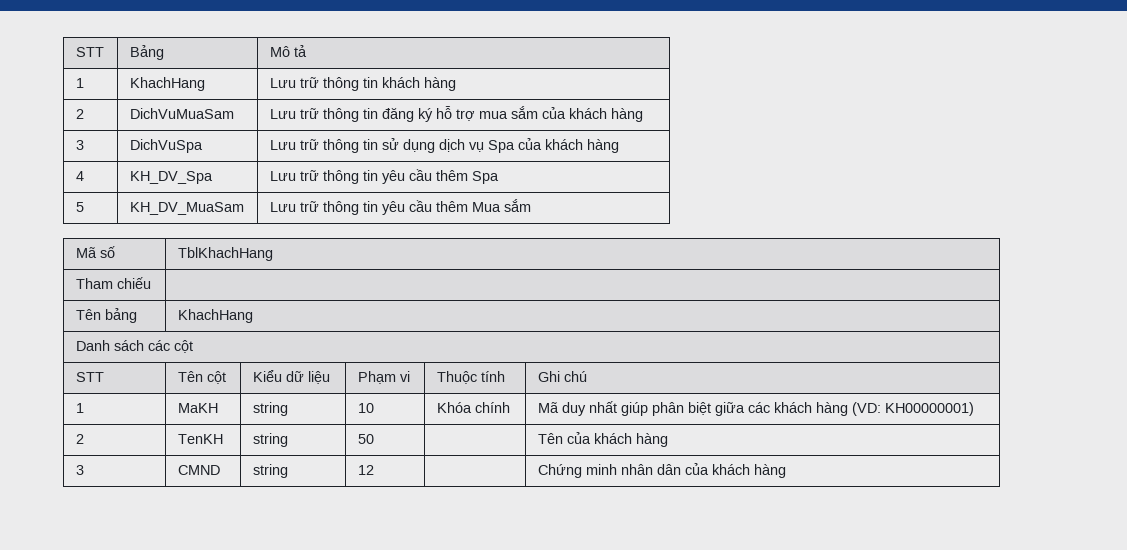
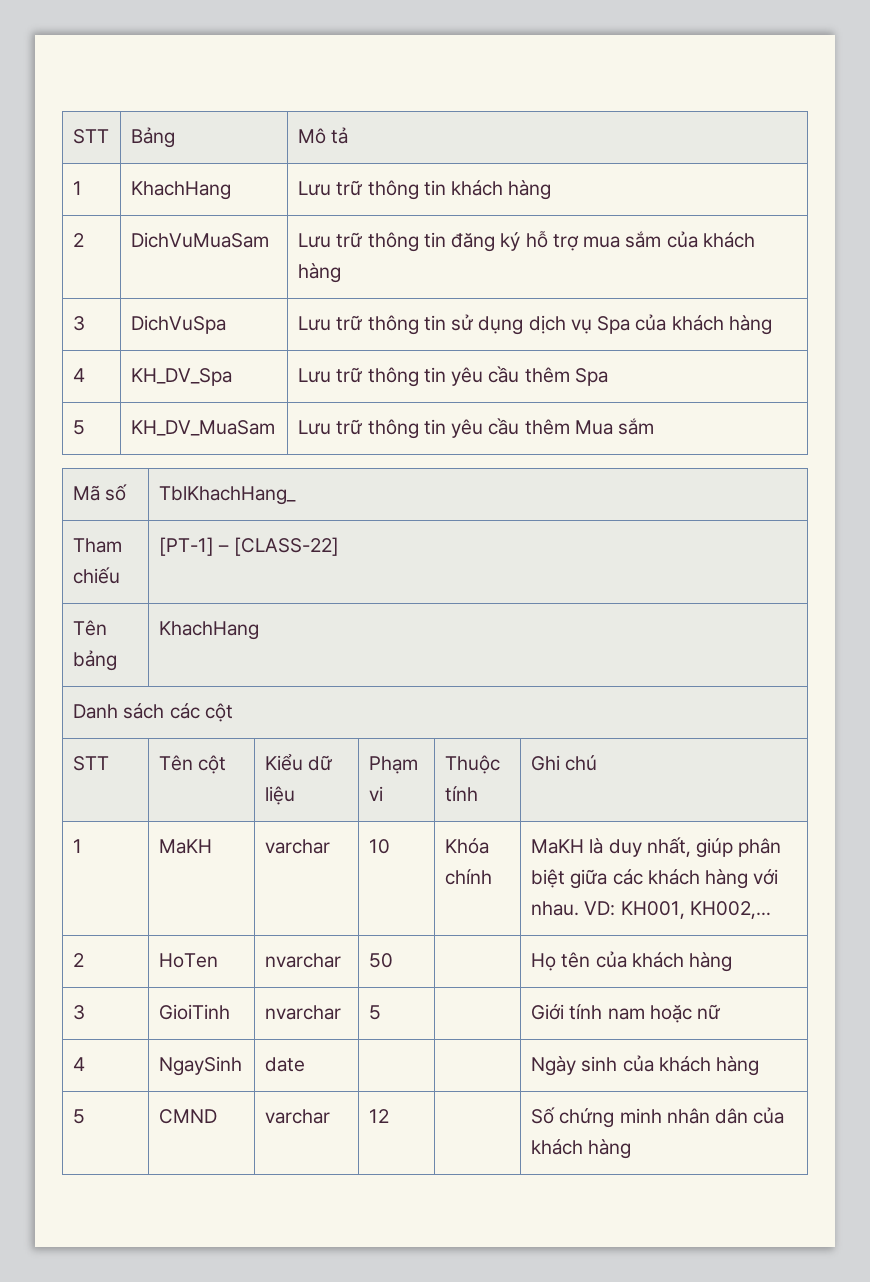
[177,247,273,261] TblKhachHang -> [158,486,296,505] TblKhachHang_
(151, 283) none -> [158,537,339,556] [PT-1] – [CLASS-22]
[252,402,288,416] string -> [264,839,330,854] varchar
[537,401,617,416] Mã duy nhất -> [530,837,691,857] MaKH là duy nhất,
[851,402,974,416] [75,434,84,444] [177,434,223,444] [252,433,288,447] (VD: KH00000001) // 2 | TenKH | string -> [753,869,779,885] [530,901,771,919] [72,953,84,967] [158,953,218,968] [264,953,341,968] với nhau. VD: KH001, KH002,… // 2 | HoTen | nvarchar
[537,432,668,447] [75,465,84,475] Tên của khách hàng // 3 -> [530,951,733,972] [72,1005,85,1020] [158,1004,230,1020] [264,1005,341,1020] [368,1005,381,1020] [530,1004,722,1023] [72,1057,85,1071] [158,1056,242,1076] [264,1057,305,1072] [530,1055,760,1076] [72,1109,85,1124] Họ tên của khách hàng // 3 | GioiTinh | nvarchar | 5 | | Giới tính nam hoặc nữ // 4 | NgaySinh | date | | | Ngày sinh của khách hàng // 5
[252,464,288,478] string -> [264,1109,330,1124] varchar
[537,464,582,478] Chứng -> [530,1107,615,1128] Số chứng

